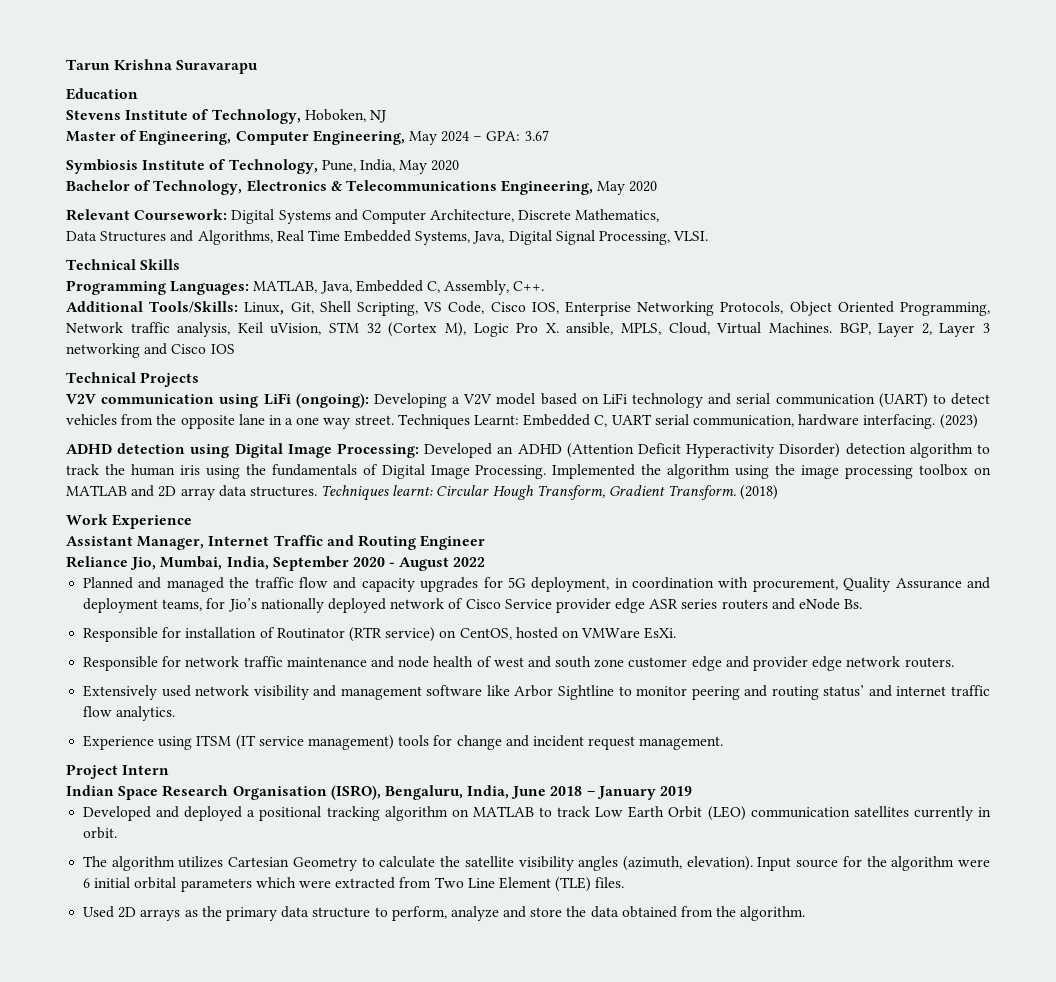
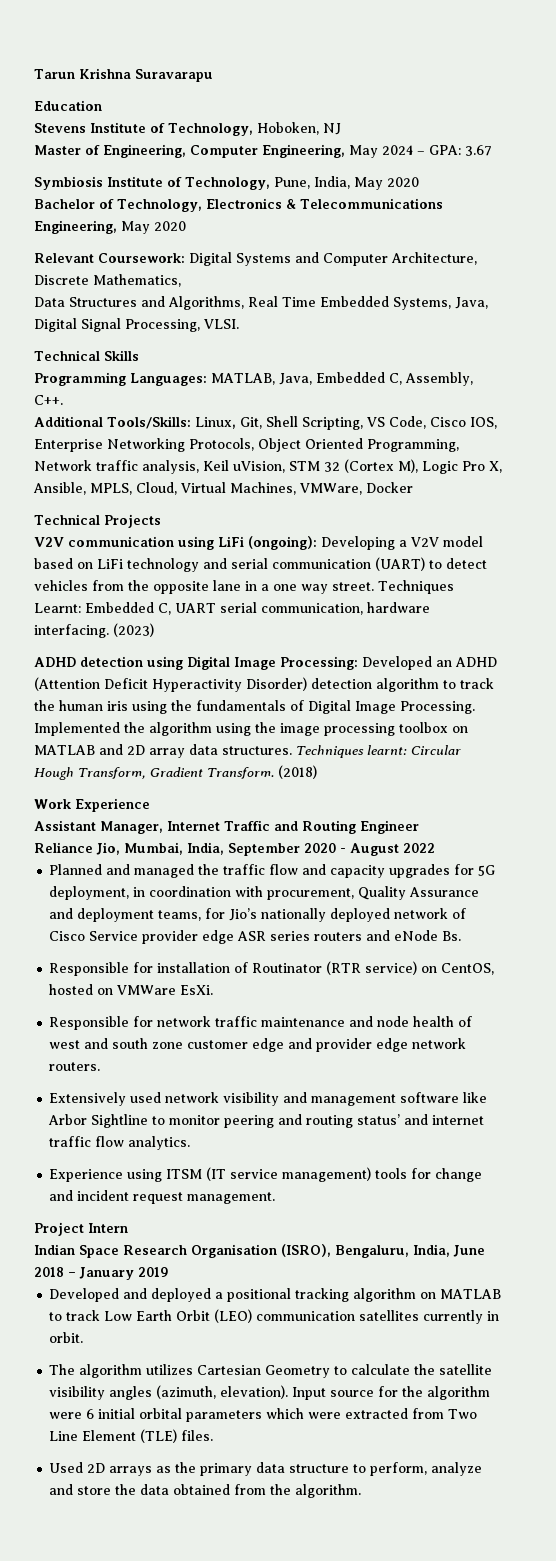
[545,322,614,335] X. ansible, -> [489,461,502,473] [33,482,86,495] X, Ansible,
[768,322,990,337] [66,343,235,358] Machines. BGP, Layer 2, Layer 3 networking and Cisco IOS -> [230,482,413,495] Machines, VMWare, Docker

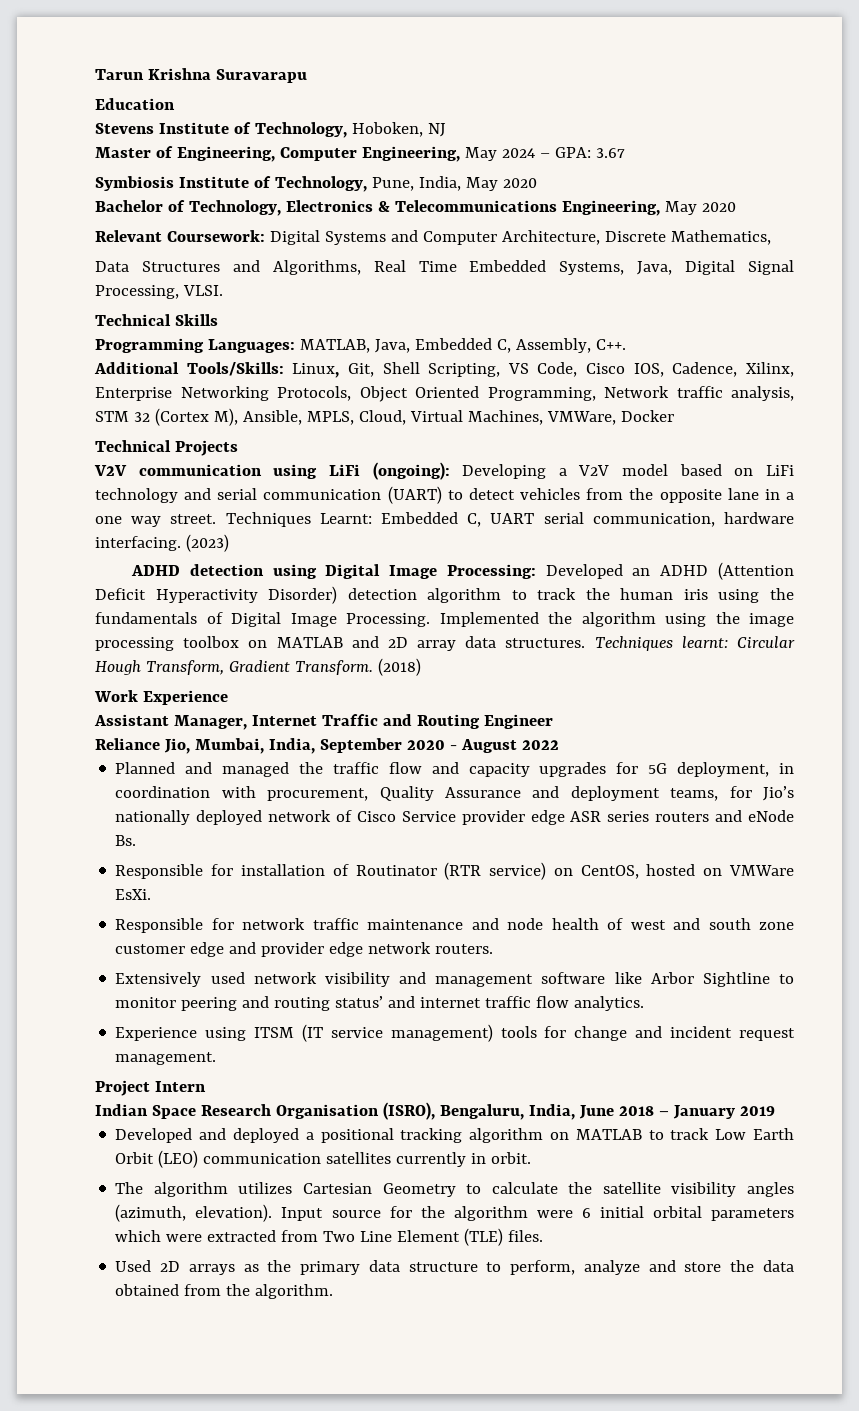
(497, 423) none -> [672,362,794,377] Cadence, Xilinx,
[203,460,285,473] Keil uVision, -> (794, 393) none
[422,461,502,474] Logic Pro X, -> (238, 417) none

